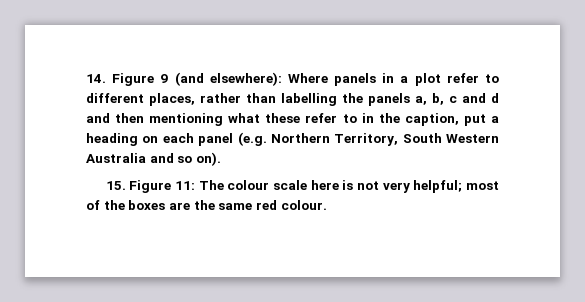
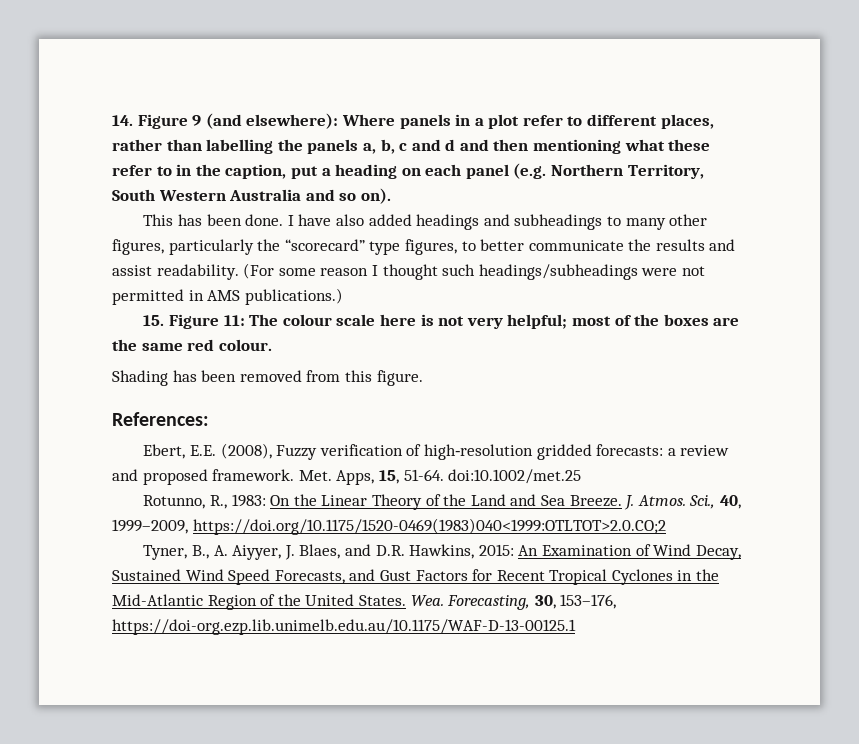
(221, 159) none -> [143,214,708,230] [112,239,736,255] [112,263,705,280] [112,288,343,305] // This has been done. I have also added headings and subheadings to many other figures, particularly the “scorecard” type figures, to better communicate the results and assist readability. (For some reason I thought such headings/subheadings were not permitted in AMS publications.)
(327, 205) none -> [112,370,423,386] [112,412,209,426] [143,443,730,460] [112,469,582,485] [143,494,741,510] [112,518,666,535] [143,544,741,560] [112,569,720,585] [112,594,617,610] [112,619,576,635] // Shading has been removed from this figure. // References: // Ebert, E.E. (2008), Fuzzy verification of high‐resolution gridded forecasts: a review and proposed framework. Met. Apps, 15, 51-64. doi:10.1002/met.25 // Rotunno, R., 1983: On the Linear Theory of the Land and Sea Breeze. J. Atmos. Sci., 40, 1999–2009, https://doi.org/10.1175/1520-0469(1983)040<1999:OTLTOT>2.0.CO;2 // Tyner, B., A. Aiyyer, J. Blaes, and D.R. Hawkins, 2015: An Examination of Wind Decay, Sustained Wind Speed Forecasts, and Gust Factors for Recent Tropical Cyclones in the Mid-Atlantic Region of the United States. Wea. Forecasting, 30, 153–176, https://doi-org.ezp.lib.unimelb.edu.au/10.1175/WAF-D-13-00125.1

